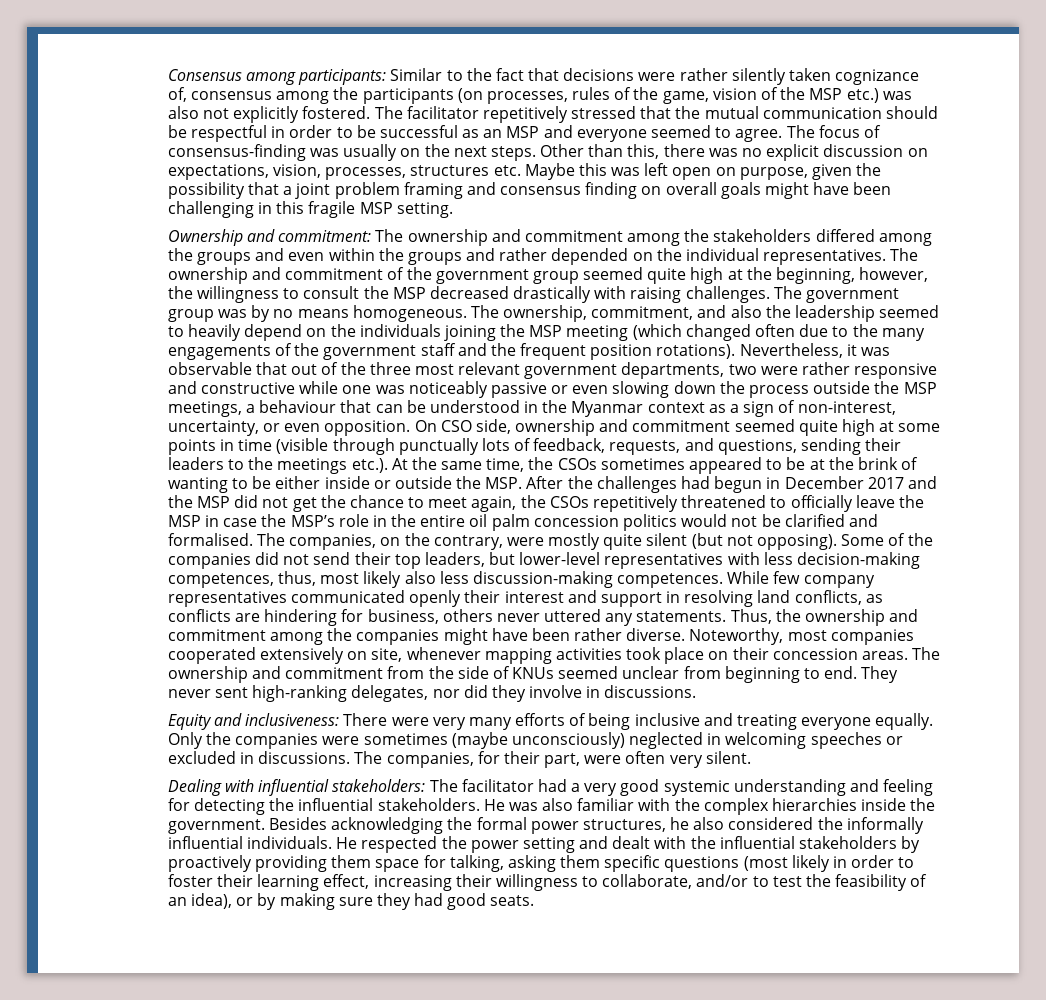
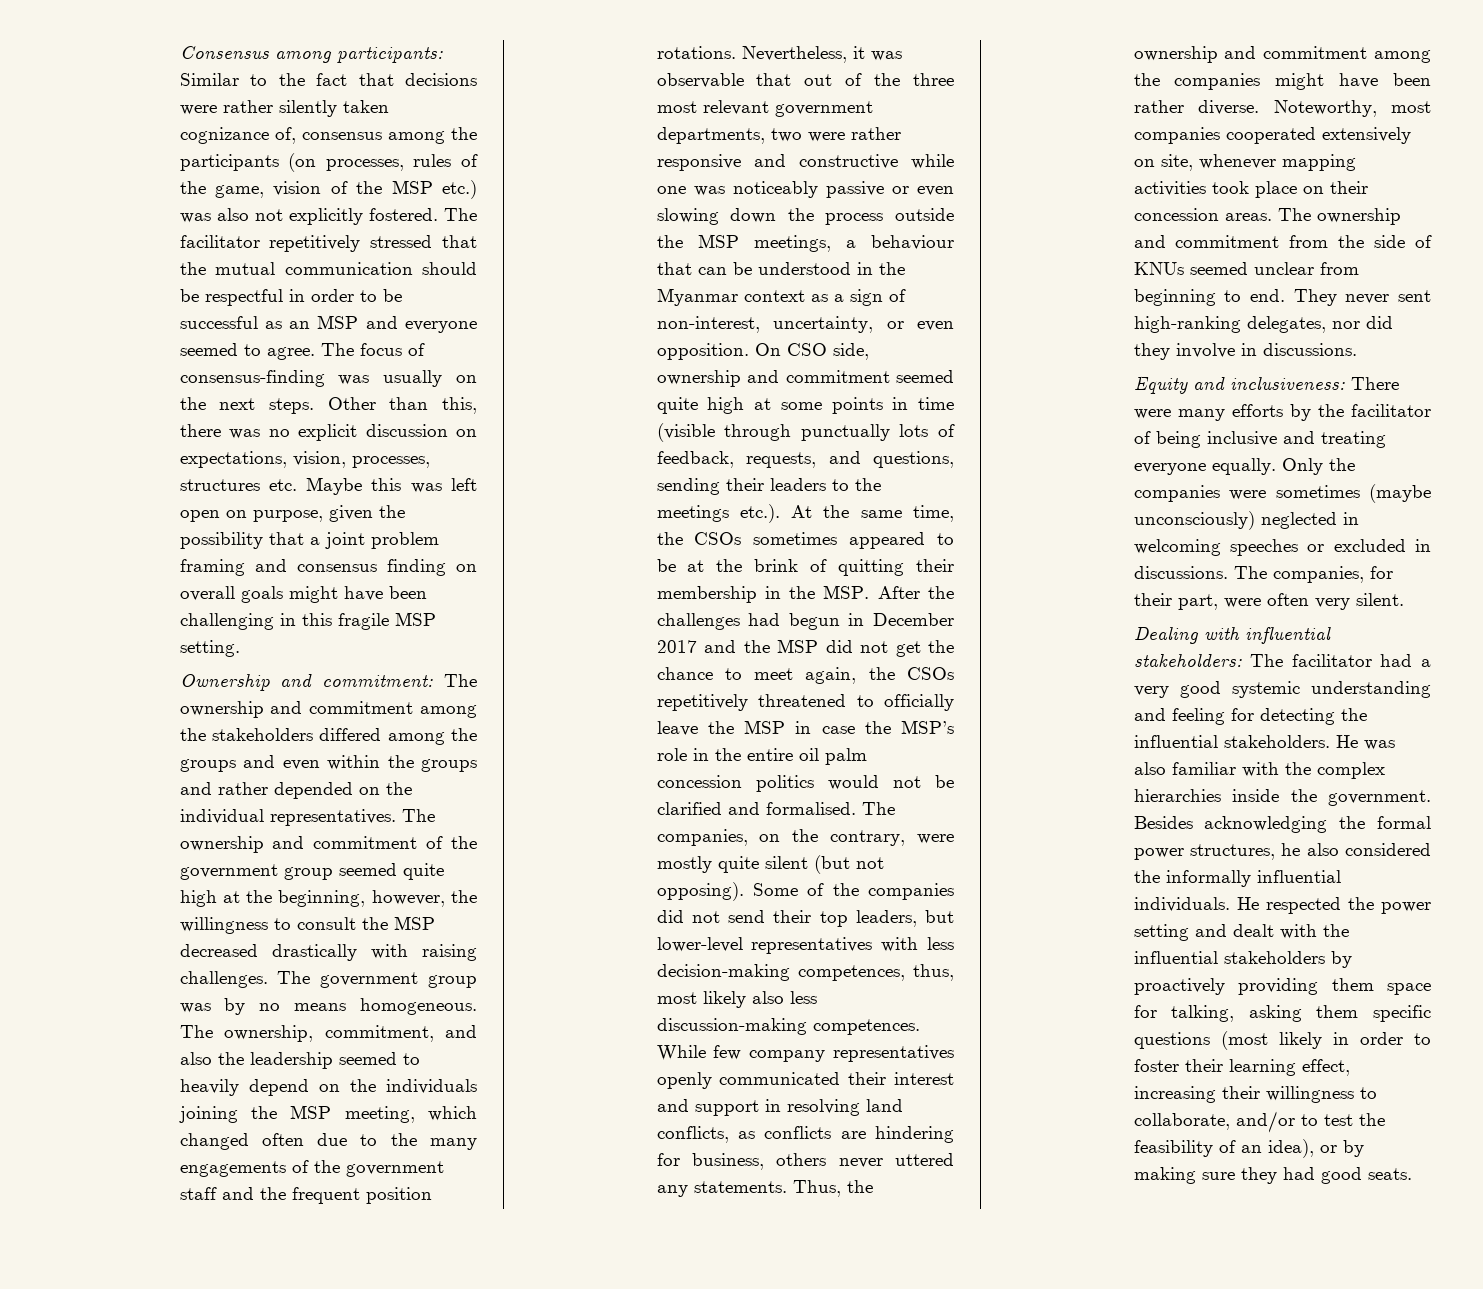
[566,324,682,341] meeting (which -> [344,1106,477,1123] meeting, which
[656,344,736,359] rotations). -> [656,46,736,59] rotations.
[167,476,452,493] wanting to be either inside or outside -> [838,559,954,576] [656,586,781,603] quitting their membership in
[290,590,462,607] communicated openly -> [656,1072,841,1089] openly communicated
[432,717,466,730] very -> (1171, 414) none
(566, 719) none -> [1289,404,1431,421] by the facilitator

